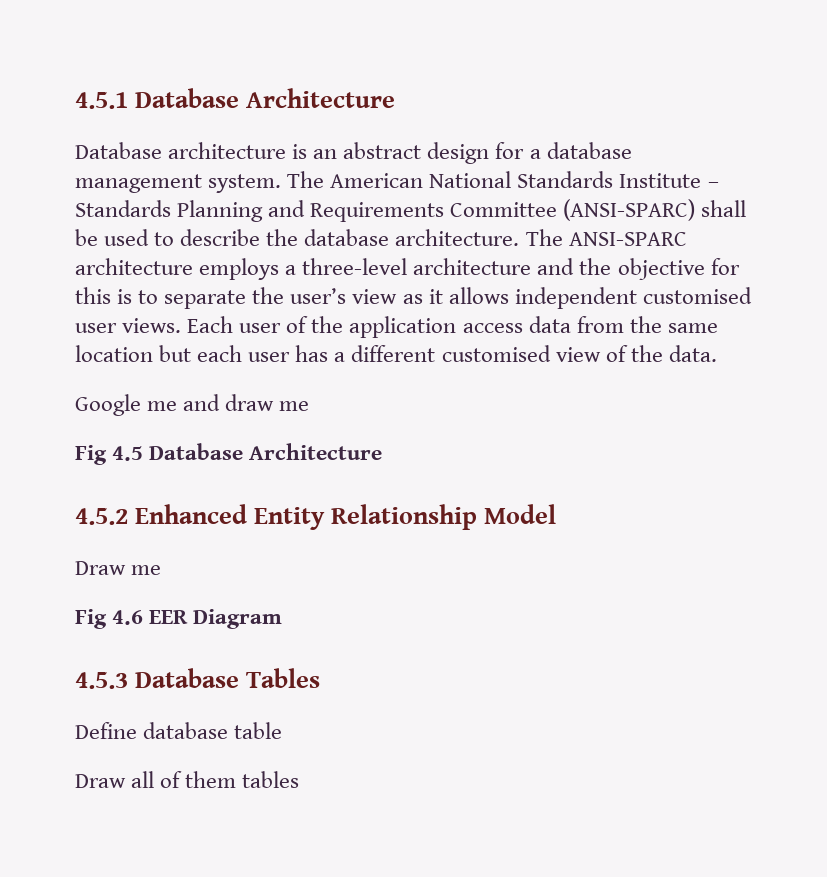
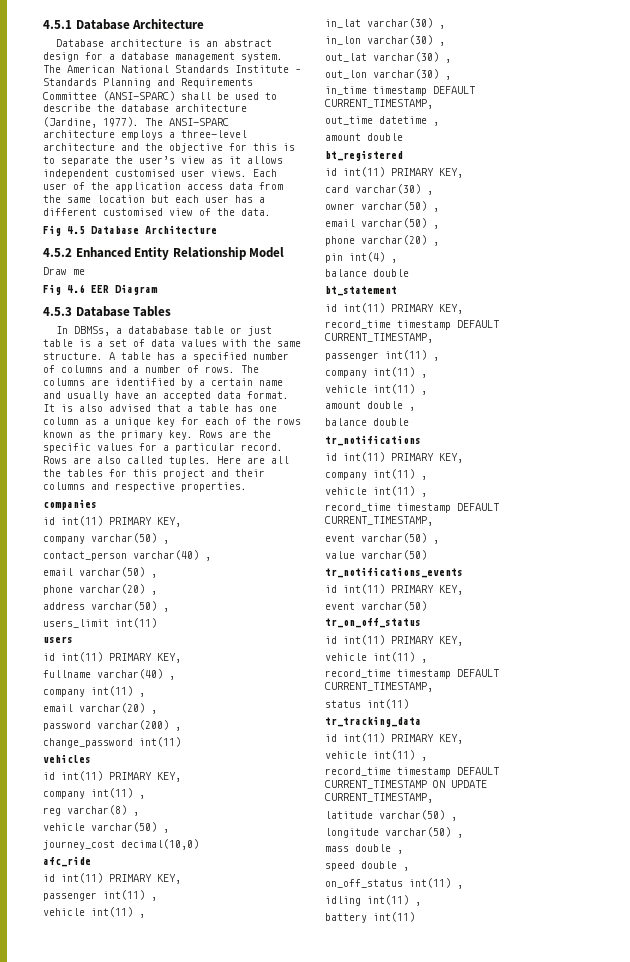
[395,229,520,246] architecture. -> [175,104,247,112] [43,117,139,128] architecture (Jardine, 1977).
[75,394,310,416] // Google me and draw me -> (271, 212) none
[75,722,283,739] [75,771,300,788] Define database table // Draw all of them tables -> [56,326,273,336] [43,339,301,347] [43,352,289,362] [43,365,259,373] [43,378,283,388] [43,391,289,401] [43,404,277,412] [43,417,301,427] [43,430,271,440] [43,443,283,453] [43,456,289,466] [43,469,265,479] [43,482,247,492] [43,499,97,510] [43,516,181,527] [43,533,169,544] [43,550,211,561] [43,567,157,578] [43,584,157,595] [43,601,169,612] [43,618,157,628] [43,636,73,643] [43,652,181,663] [43,669,175,680] [43,686,145,697] [43,703,157,714] [43,720,181,731] [43,737,181,748] [43,754,91,763] [43,771,181,782] [43,788,145,799] [43,805,139,816] [43,822,169,833] [43,839,199,850] [43,856,91,867] [43,873,181,884] [43,890,157,901] [43,907,145,918] [325,18,445,29] [325,35,445,46] [325,52,451,63] [325,69,451,80] [325,86,475,96] [325,99,433,109] [325,116,439,126] [325,133,403,141] [325,150,403,161] [325,167,463,178] [325,184,433,195] [325,201,439,212] [325,218,439,229] [325,235,439,246] [325,252,397,263] [325,269,409,277] [325,286,397,296] [325,303,463,314] [325,320,499,330] [325,333,433,343] [325,350,439,361] [325,367,427,378] [325,384,427,395] [325,401,415,411] [325,418,409,426] [325,435,421,446] [325,452,463,463] [325,469,427,480] [325,486,427,497] [325,503,499,513] [325,516,433,526] [325,533,439,544] [325,550,427,560] [325,567,463,578] [325,584,463,595] [325,601,427,611] [325,618,421,628] [325,635,463,646] [325,652,427,663] [325,669,499,679] [325,682,433,692] [325,699,409,709] [325,716,421,727] [325,733,463,744] [325,750,427,761] [325,767,499,777] [325,780,487,789] [325,793,433,803] [325,810,457,821] [325,827,463,838] [325,844,403,854] [325,861,409,871] [325,878,463,889] [325,895,421,906] [325,912,415,923] In DBMSs, a datababase table or just table is a set of data values with the same structure. A table has a specified number of columns and a number of rows. The columns are identified by a certain name and usually have an accepted data format. It is also advised that a table has one column as a unique key for each of the rows known as the primary key. Rows are the specific values for a particular record. Rows are also called tuples. Here are all the tables for this project and their columns and respective properties. // companies // id int(11) PRIMARY KEY, // company varchar(50) , // contact_person varchar(40) , // email varchar(50) , // phone varchar(20) , // address varchar(50) , // users_limit int(11) // users // id int(11) PRIMARY KEY, // fullname varchar(40) , // company int(11) , // email varchar(20) , // password varchar(200) , // change_password int(11) // vehicles // id int(11) PRIMARY KEY, // company int(11) , // reg varchar(8) , // vehicle varchar(50) , // journey_cost decimal(10,0) // afc_ride // id int(11) PRIMARY KEY, // passenger int(11) , // vehicle int(11) , // in_lat varchar(30) , // in_lon varchar(30) , // out_lat varchar(30) , // out_lon varchar(30) , // in_time timestamp DEFAULT CURRENT_TIMESTAMP, // out_time datetime , // amount double // bt_registered // id int(11) PRIMARY KEY, // card varchar(30) , // owner varchar(50) , // email varchar(50) , // phone varchar(20) , // pin int(4) , // balance double // bt_statement // id int(11) PRIMARY KEY, // record_time timestamp DEFAULT CURRENT_TIMESTAMP, // passenger int(11) , // company int(11) , // vehicle int(11) , // amount double , // balance double // tr_notifications // id int(11) PRIMARY KEY, // company int(11) , // vehicle int(11) , // record_time timestamp DEFAULT CURRENT_TIMESTAMP, // event varchar(50) , // value varchar(50) // tr_notifications_events // id int(11) PRIMARY KEY, // event varchar(50) // tr_on_off_status // id int(11) PRIMARY KEY, // vehicle int(11) , // record_time timestamp DEFAULT CURRENT_TIMESTAMP, // status int(11) // tr_tracking_data // id int(11) PRIMARY KEY, // vehicle int(11) , // record_time timestamp DEFAULT CURRENT_TIMESTAMP ON UPDATE CURRENT_TIMESTAMP, // latitude varchar(50) , // longitude varchar(50) , // mass double , // speed double , // on_off_status int(11) , // idling int(11) , // battery int(11)

